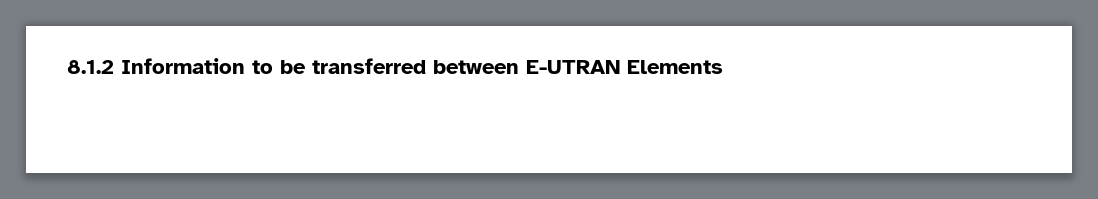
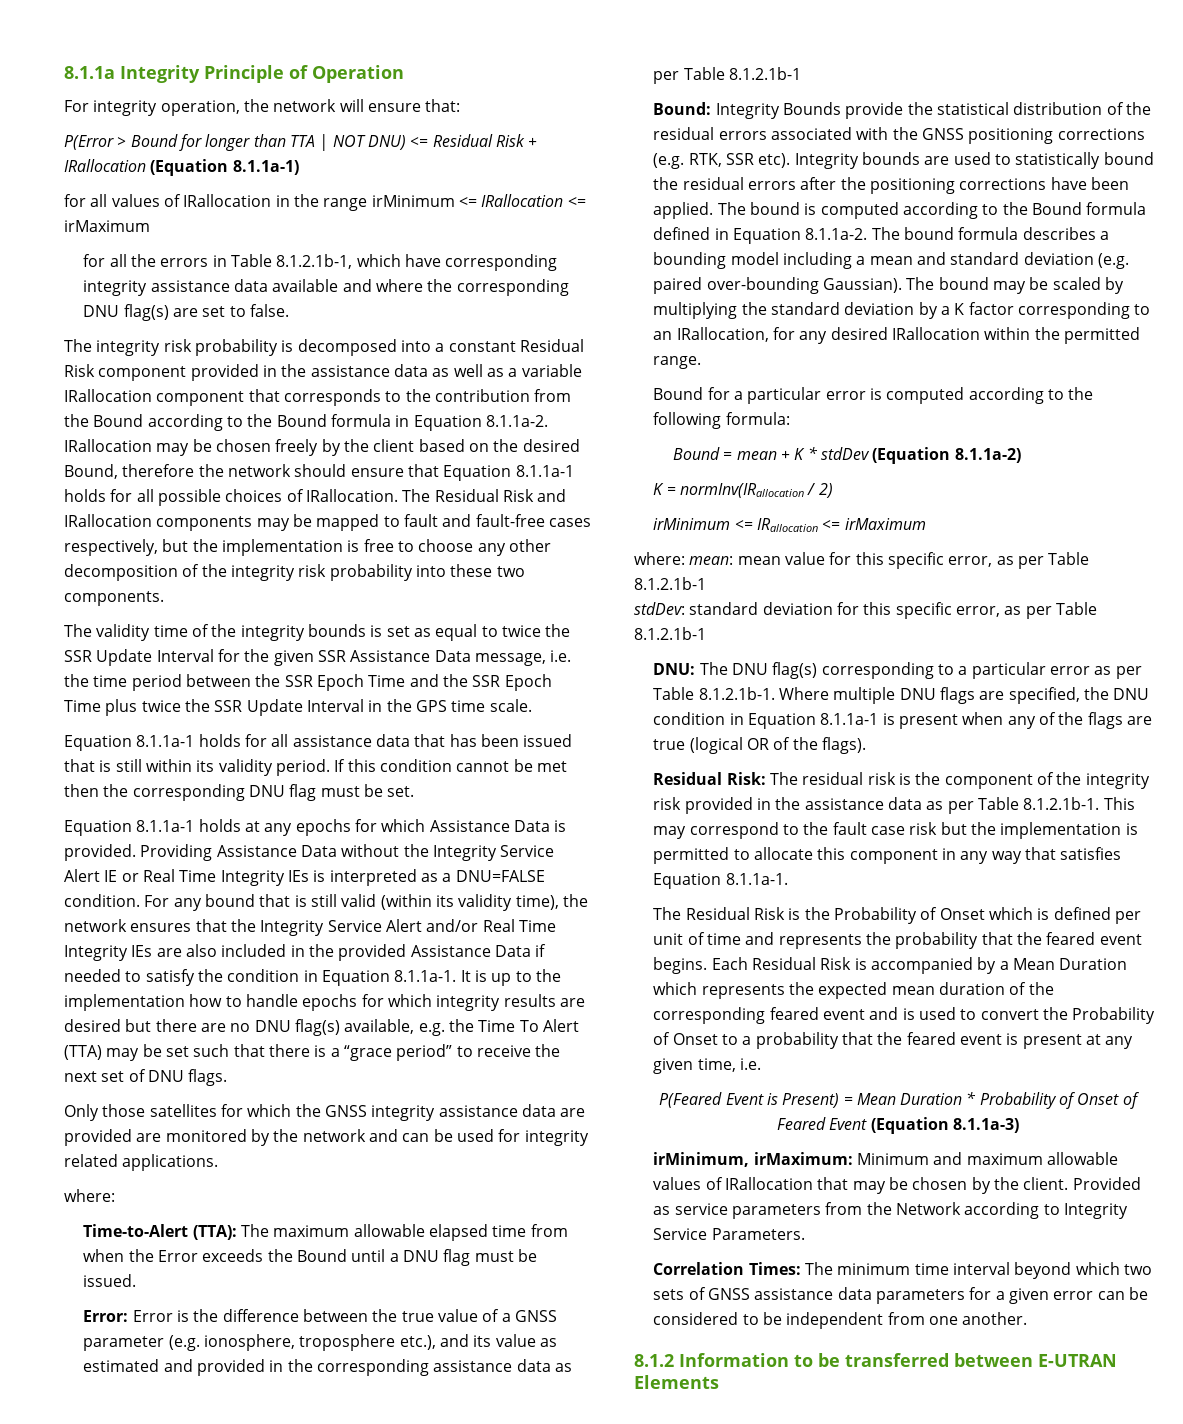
(67, 67) none -> [64,65,404,83] [64,99,461,116] [64,134,538,151] [64,159,299,176] [64,194,586,211] [64,220,150,232] [83,254,558,271] [83,279,569,296] [83,304,290,321] [64,339,584,356] [64,364,582,381] [64,389,572,406] [64,414,548,431] [64,439,580,456] [64,464,574,481] [64,489,567,506] [64,514,591,531] [64,539,551,556] [64,564,525,581] [64,591,164,606] [64,624,571,641] [64,649,572,666] [64,674,552,691] [64,699,532,716] [64,734,573,751] [64,759,567,776] [64,784,415,801] [64,819,567,836] [64,844,555,861] [64,869,545,886] [64,894,588,911] [64,919,556,936] [64,944,547,961] [64,969,561,986] [64,994,585,1011] [64,1019,579,1036] [64,1044,561,1061] [64,1069,228,1086] [64,1104,586,1121] [64,1129,589,1146] [64,1154,219,1171] [64,1189,115,1202] [83,1224,568,1241] [83,1249,538,1266] [83,1274,137,1287] [83,1309,558,1322] [83,1334,558,1351] [83,1359,573,1376] [653,67,802,84] [653,102,1152,119] [653,127,1145,144] [653,152,1154,169] [653,177,1130,194] [653,202,1147,219] [653,227,1110,244] [653,252,1130,269] [653,277,1125,294] [653,302,1151,319] [653,327,1141,344] [653,356,702,369] [653,387,1094,404] [653,412,790,429] [672,447,1021,464] [653,483,833,498] [653,518,926,532] [634,552,1090,569] [634,577,706,590] [634,602,1097,619] [634,627,706,640] [653,662,1142,679] [653,687,1150,704] [653,712,1153,729] [653,737,867,754] [653,772,1150,789] [653,797,1135,814] [653,822,1138,839] [653,847,1122,864] [653,873,788,889] [653,907,1142,924] [653,932,1142,949] [653,957,1128,974] [653,982,1054,999] [653,1007,1156,1024] [653,1032,1134,1049] [653,1058,762,1074] [659,1092,1140,1109] [777,1117,1019,1134] [653,1152,1119,1167] [653,1177,1141,1194] [653,1202,1129,1219] [653,1228,805,1240] [653,1262,1153,1279] [653,1287,1149,1304] [653,1312,1028,1329] 8.1.1a Integrity Principle of Operation // For integrity operation, the network will ensure that: // P(Error > Bound for longer than TTA | NOT DNU) <= Residual Risk + IRallocation (Equation 8.1.1a-1) // for all values of IRallocation in the range irMinimum <= IRallocation <= irMaximum // for all the errors in Table 8.1.2.1b-1, which have corresponding integrity assistance data available and where the corresponding DNU flag(s) are set to false. // The integrity risk probability is decomposed into a constant Residual Risk component provided in the assistance data as well as a variable IRallocation component that corresponds to the contribution from the Bound according to the Bound formula in Equation 8.1.1a-2. IRallocation may be chosen freely by the client based on the desired Bound, therefore the network should ensure that Equation 8.1.1a-1 holds for all possible choices of IRallocation. The Residual Risk and IRallocation components may be mapped to fault and fault-free cases respectively, but the implementation is free to choose any other decomposition of the integrity risk probability into these two components. // The validity time of the integrity bounds is set as equal to twice the SSR Update Interval for the given SSR Assistance Data message, i.e. the time period between the SSR Epoch Time and the SSR Epoch Time plus twice the SSR Update Interval in the GPS time scale. // Equation 8.1.1a-1 holds for all assistance data that has been issued that is still within its validity period. If this condition cannot be met then the corresponding DNU flag must be set. // Equation 8.1.1a-1 holds at any epochs for which Assistance Data is provided. Providing Assistance Data without the Integrity Service Alert IE or Real Time Integrity IEs is interpreted as a DNU=FALSE condition. For any bound that is still valid (within its validity time), the network ensures that the Integrity Service Alert and/or Real Time Integrity IEs are also included in the provided Assistance Data if needed to satisfy the condition in Equation 8.1.1a-1. It is up to the implementation how to handle epochs for which integrity results are desired but there are no DNU flag(s) available, e.g. the Time To Alert (TTA) may be set such that there is a “grace period” to receive the next set of DNU flags. // Only those satellites for which the GNSS integrity assistance data are provided are monitored by the network and can be used for integrity related applications. // where: // Time-to-Alert (TTA): The maximum allowable elapsed time from when the Error exceeds the Bound until a DNU flag must be issued. // Error: Error is the difference between the true value of a GNSS parameter (e.g. ionosphere, troposphere etc.), and its value as estimated and provided in the corresponding assistance data as per Table 8.1.2.1b-1 // Bound: Integrity Bounds provide the statistical distribution of the residual errors associated with the GNSS positioning corrections (e.g. RTK, SSR etc). Integrity bounds are used to statistically bound the residual errors after the positioning corrections have been applied. The bound is computed according to the Bound formula defined in Equation 8.1.1a-2. The bound formula describes a bounding model including a mean and standard deviation (e.g. paired over-bounding Gaussian). The bound may be scaled by multiplying the standard deviation by a K factor corresponding to an IRallocation, for any desired IRallocation within the permitted range. // Bound for a particular error is computed according to the following formula: // Bound = mean + K * stdDev (Equation 8.1.1a-2) // K = normInv(IRallocation / 2) // irMinimum <= IRallocation <= irMaximum // where: mean: mean value for this specific error, as per Table 8.1.2.1b-1 // stdDev: standard deviation for this specific error, as per Table 8.1.2.1b-1 // DNU: The DNU flag(s) corresponding to a particular error as per Table 8.1.2.1b-1. Where multiple DNU flags are specified, the DNU condition in Equation 8.1.1a-1 is present when any of the flags are true (logical OR of the flags). // Residual Risk: The residual risk is the component of the integrity risk provided in the assistance data as per Table 8.1.2.1b-1. This may correspond to the fault case risk but the implementation is permitted to allocate this component in any way that satisfies Equation 8.1.1a-1. // The Residual Risk is the Probability of Onset which is defined per unit of time and represents the probability that the feared event begins. Each Residual Risk is accompanied by a Mean Duration which represents the expected mean duration of the corresponding feared event and is used to convert the Probability of Onset to a probability that the feared event is present at any given time, i.e. // P(Feared Event is Present) = Mean Duration * Probability of Onset of Feared Event (Equation 8.1.1a-3) // irMinimum, irMaximum: Minimum and maximum allowable values of IRallocation that may be chosen by the client. Provided as service parameters from the Network according to Integrity Service Parameters. // Correlation Times: The minimum time interval beyond which two sets of GNSS assistance data parameters for a given error can be considered to be independent from one another. //

